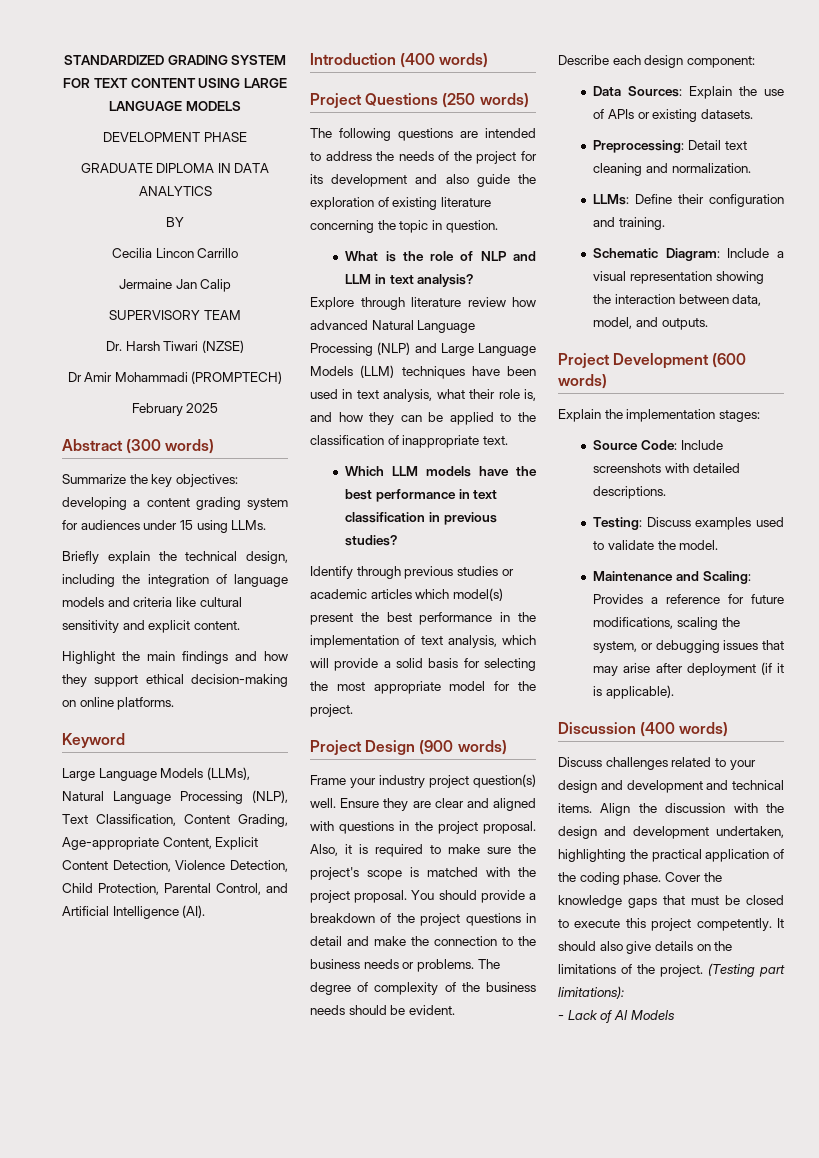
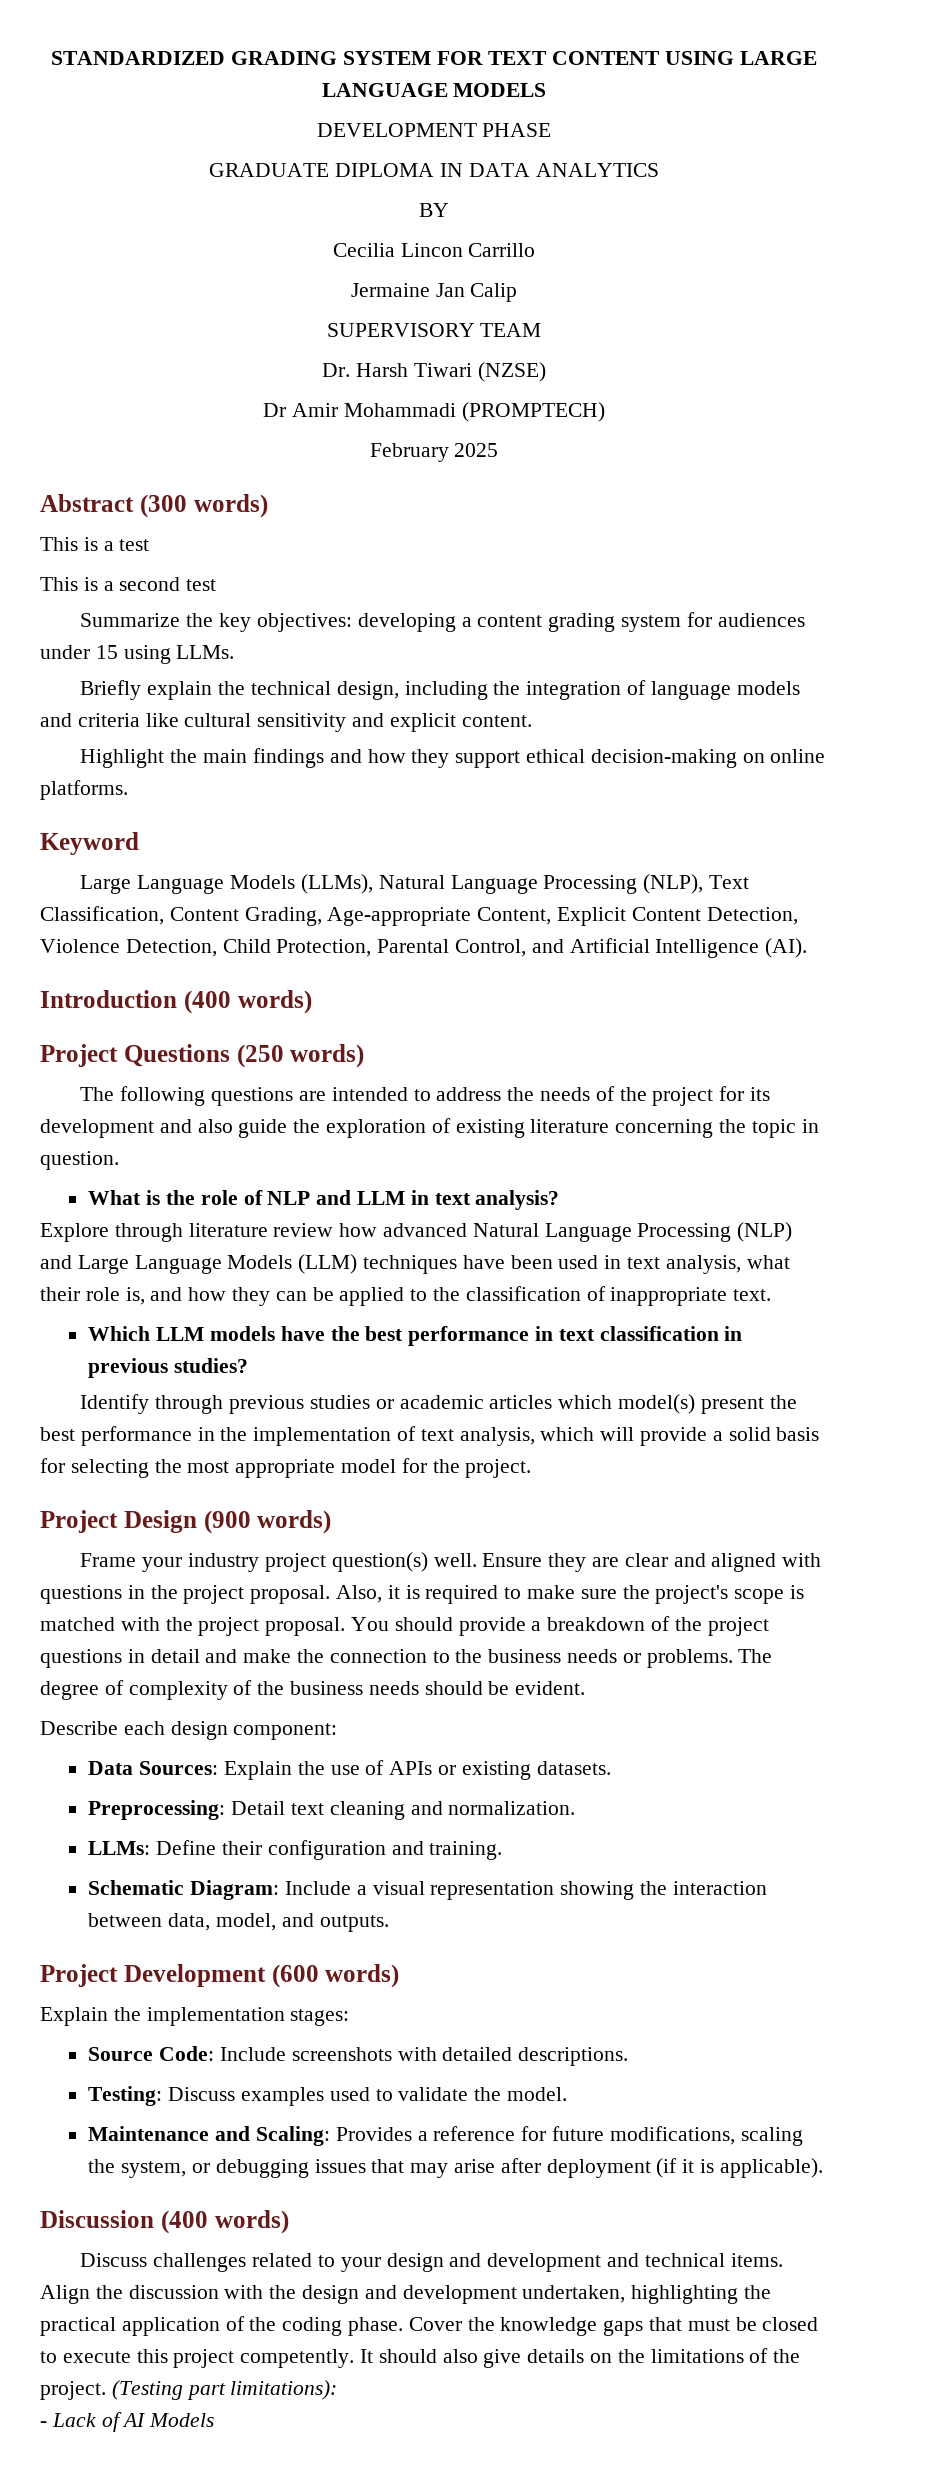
(215, 446) none -> [40,537,150,551] [40,577,217,591] // This is a test // This is a second test

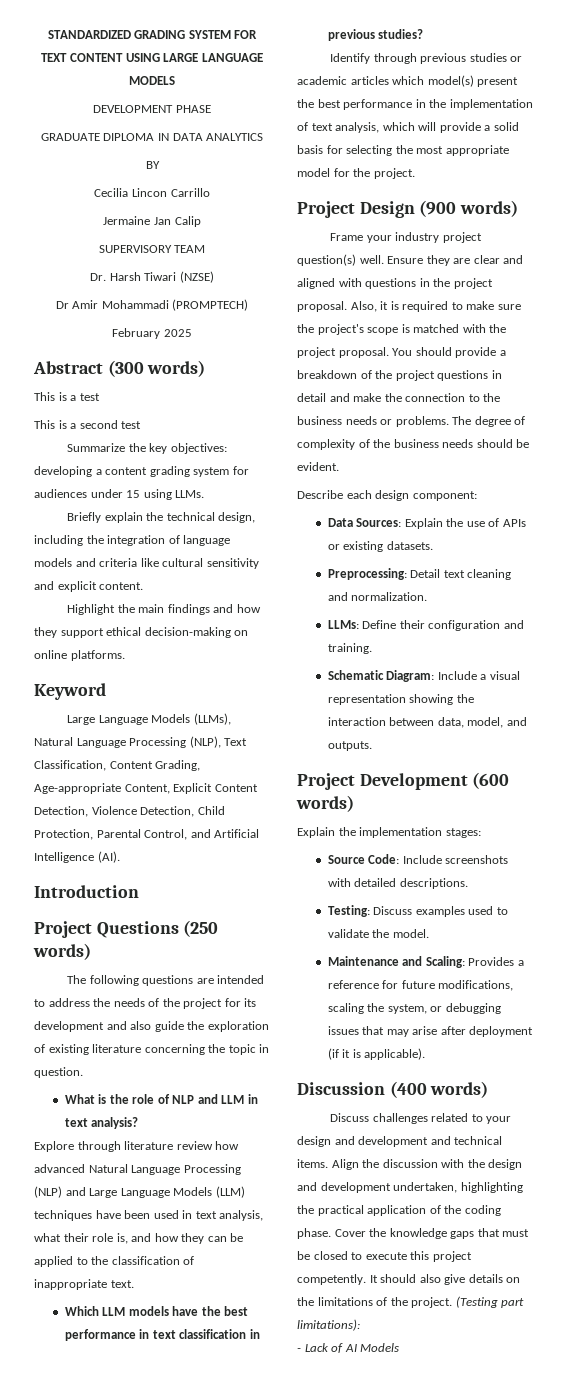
[183,990,312,1014] (400 words) -> (139, 891) none

